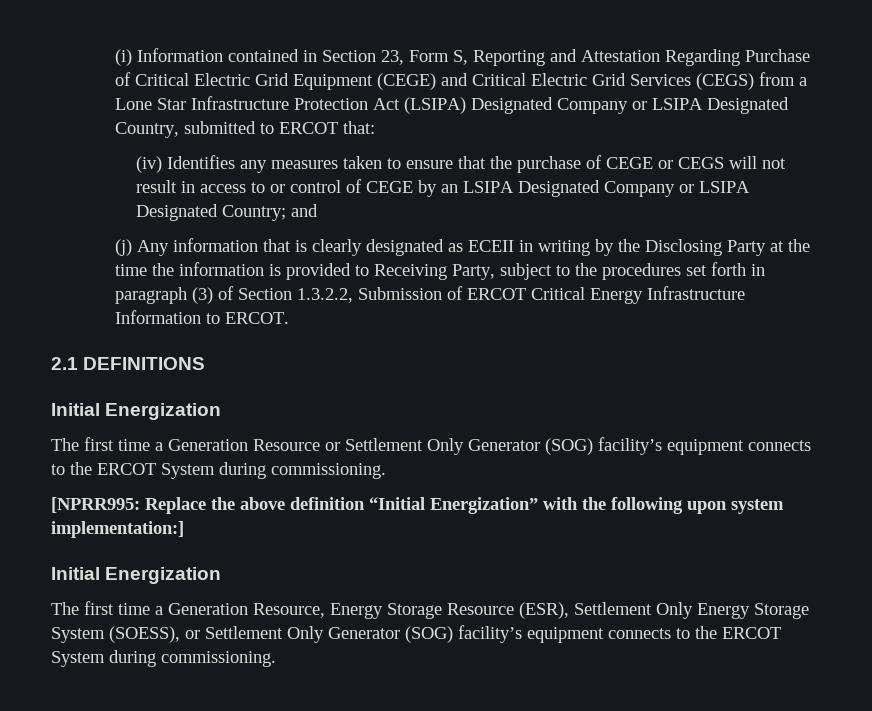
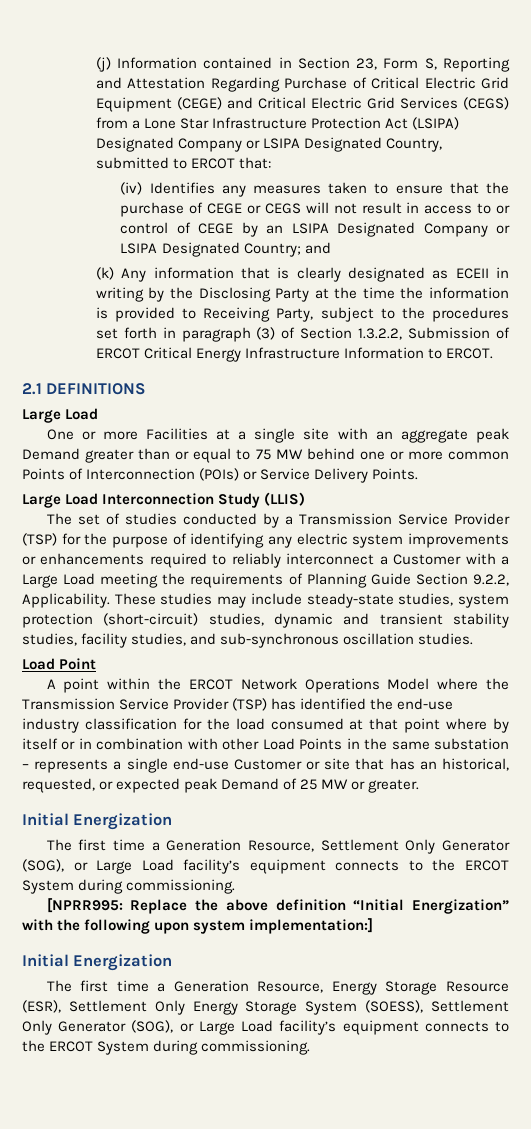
[114,49,132,66] (i) -> [95,57,111,72] (j)
[114,239,132,256] (j) -> [95,267,114,280] (k)
[51,403,222,420] [51,437,593,455] // Initial Energization // The first time a Generation Resource or Settlement Only Generator (SOG) -> [22,408,99,423] [46,428,509,443] [22,448,509,463] [22,468,419,483] [22,492,306,508] [46,513,511,528] [22,533,510,548] [22,553,510,568] [22,573,509,588] [22,593,510,608] [22,613,509,628] [22,633,474,648] [22,658,97,670] [46,678,509,693] [22,698,454,711] [22,718,509,733] [22,738,509,750] [22,758,510,773] [22,778,420,793] [22,813,173,830] [46,839,510,854] [22,859,174,874] // Large Load // One or more Facilities at a single site with an aggregate peak Demand greater than or equal to 75 MW behind one or more common Points of Interconnection (POIs) or Service Delivery Points. // Large Load Interconnection Study (LLIS) // The set of studies conducted by a Transmission Service Provider (TSP) for the purpose of identifying any electric system improvements or enhancements required to reliably interconnect a Customer with a Large Load meeting the requirements of Planning Guide Section 9.2.2, Applicability. These studies may include steady-state studies, system protection (short-circuit) studies, dynamic and transient stability studies, facility studies, and sub-synchronous oscillation studies. // Load Point // A point within the ERCOT Network Operations Model where the Transmission Service Provider (TSP) has identified the end-use industry classification for the load consumed at that point where by itself or in combination with other Load Points in the same substation – represents a single end-use Customer or site that has an historical, requested, or expected peak Demand of 25 MW or greater. // Initial Energization // The first time a Generation Resource, Settlement Only Generator (SOG), or Large Load
[185,626,453,643] or Settlement Only Generator (SOG) -> [431,1000,510,1012] [22,1020,274,1035] Settlement Only Generator (SOG), or Large Load

